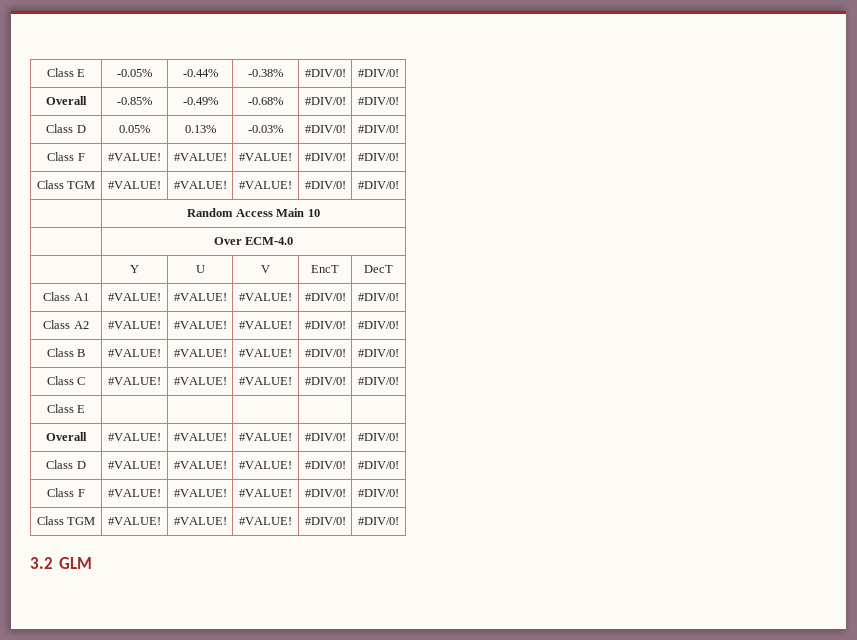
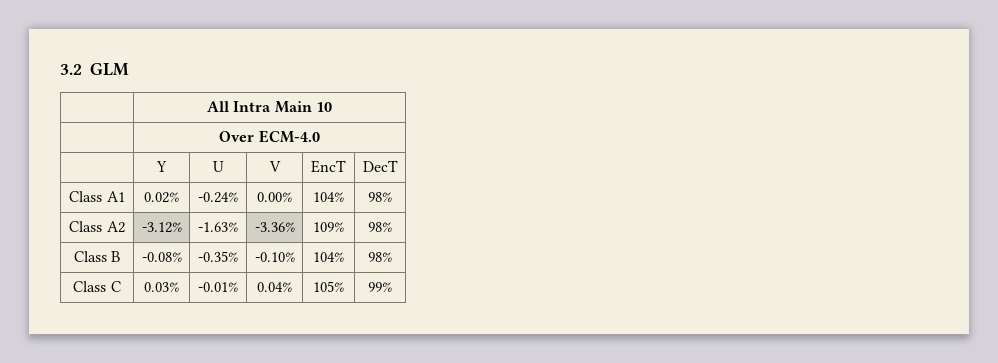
[46,68,86,77] [117,69,152,77] [182,69,218,77] [248,69,283,77] [304,69,346,77] [358,69,399,77] [46,96,87,105] [117,97,152,105] [182,97,218,105] [248,97,283,105] [304,97,346,105] [358,97,399,105] [46,124,86,133] [119,125,150,133] [184,125,216,133] [248,125,283,133] [304,125,346,133] [358,125,399,133] [47,152,85,161] [108,153,161,161] [173,153,227,161] [239,153,292,161] [304,153,346,161] [358,153,399,161] [36,180,96,189] [108,181,161,189] [173,181,227,189] [239,181,292,189] [304,181,346,189] [358,181,399,189] [187,208,273,217] Class E | -0.05% | -0.44% | -0.38% | #DIV/0! | #DIV/0! // Overall | -0.85% | -0.49% | -0.68% | #DIV/0! | #DIV/0! // Class D | 0.05% | 0.13% | -0.03% | #DIV/0! | #DIV/0! // Class F | #VALUE! | #VALUE! | #VALUE! | #DIV/0! | #DIV/0! // Class TGM | #VALUE! | #VALUE! | #VALUE! | #DIV/0! | #DIV/0! // | Random Access -> [60,63,129,76] [207,101,272,112] 3.2 GLM // | All Intra
[108,293,161,301] [173,293,227,301] [239,293,292,301] [304,293,346,301] [358,293,399,301] [43,320,89,329] [108,321,161,329] [173,321,227,329] [239,321,292,329] [304,321,346,329] [358,321,399,329] [46,348,86,357] [108,349,161,357] [173,349,227,357] [239,349,292,357] [304,349,346,357] [358,349,399,357] [46,376,86,385] [108,377,161,385] [173,377,227,385] [239,377,292,385] [304,377,346,385] [358,377,399,385] [46,404,86,413] [46,432,87,441] [108,433,161,441] [173,433,227,441] [239,433,292,441] [304,433,346,441] [358,433,399,441] [46,460,86,469] [108,461,161,469] [173,461,227,469] [239,461,292,469] [304,461,346,469] [358,461,399,469] [47,488,85,497] [108,489,161,497] [173,489,227,497] [239,489,292,497] [304,489,346,497] [358,489,399,497] [36,516,96,525] [108,517,161,525] [173,517,227,525] [239,517,292,525] [304,517,346,525] [358,517,399,525] [30,557,93,569] #VALUE! | #VALUE! | #VALUE! | #DIV/0! | #DIV/0! // Class A2 | #VALUE! | #VALUE! | #VALUE! | #DIV/0! | #DIV/0! // Class B | #VALUE! | #VALUE! | #VALUE! | #DIV/0! | #DIV/0! // Class C | #VALUE! | #VALUE! | #VALUE! | #DIV/0! | #DIV/0! // Class E | | | | | // Overall | #VALUE! | #VALUE! | #VALUE! | #DIV/0! | #DIV/0! // Class D | #VALUE! | #VALUE! | #VALUE! | #DIV/0! | #DIV/0! // Class F | #VALUE! | #VALUE! | #VALUE! | #DIV/0! | #DIV/0! // Class TGM | #VALUE! | #VALUE! | #VALUE! | #DIV/0! | #DIV/0! // 3.2 GLM -> [144,192,179,203] [198,192,238,203] [257,192,292,202] [313,192,344,202] [368,192,392,202] [69,221,125,233] [141,222,182,233] [198,222,238,232] [254,222,295,232] [313,222,344,232] [368,222,392,232] [73,251,121,262] [141,252,182,262] [198,251,238,262] [254,252,295,262] [313,252,344,262] [368,252,392,262] [73,281,121,292] [144,282,179,292] [198,282,238,292] [257,282,292,292] [313,281,344,292] [368,282,392,292] 0.02% | -0.24% | 0.00% | 104% | 98% // Class A2 | -3.12% | -1.63% | -3.36% | 109% | 98% // Class B | -0.08% | -0.35% | -0.10% | 104% | 98% // Class C | 0.03% | -0.01% | 0.04% | 105% | 99%

